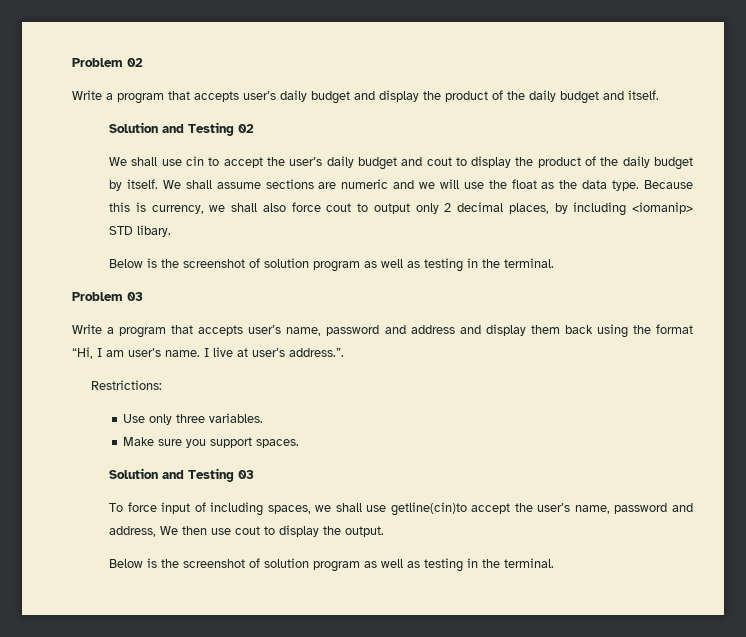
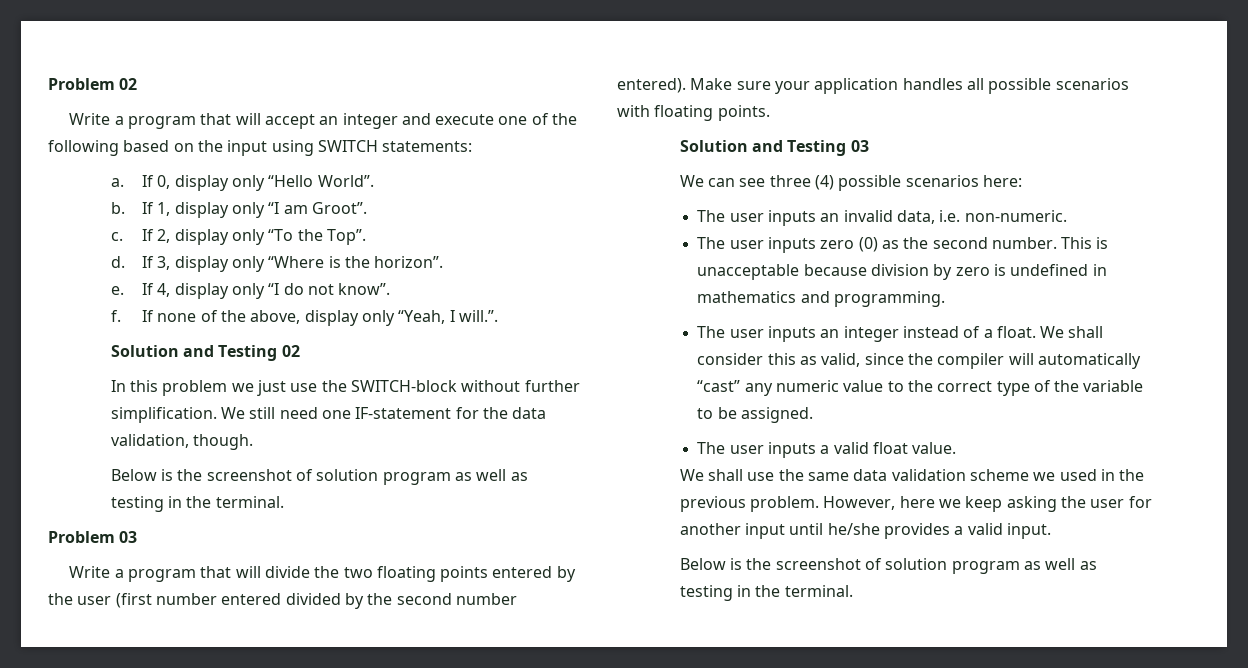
[194,90,659,104] [109,122,255,136] [109,156,693,170] [109,179,693,191] [109,202,693,216] [109,225,172,237] accepts user’s daily budget and display the product of the daily budget and itself. // Solution and Testing 02 // We shall use cin to accept the user’s daily budget and cout to display the product of the daily budget by itself. We shall assume sections are numeric and we will use the float as the data type. Because this is currency, we shall also force cout to output only 2 decimal places, by including <iomanip> STD libary. -> [235,113,578,129] [48,140,473,156] [110,175,374,191] [110,202,367,218] [110,229,366,245] [110,256,444,272] [110,283,391,299] [110,310,498,326] [110,345,300,361] [110,380,580,396] [110,407,547,423] [110,434,254,450] will accept an integer and execute one of the following based on the input using SWITCH statements: // a. If 0, display only “Hello World”. // b. If 1, display only “I am Groot”. // c. If 2, display only “To the Top”. // d. If 3, display only “Where is the horizon”. // e. If 4, display only “I do not know”. // f. If none of the above, display only “Yeah, I will.”. // Solution and Testing 02 // In this problem we just use the SWITCH-block without further simplification. We still need one IF-statement for the data validation, though.
[198,324,693,338] [72,347,344,359] [90,380,162,390] [123,413,264,425] [123,437,300,448] [109,468,255,482] [109,502,694,516] [109,525,385,537] accepts user’s name, password and address and display them back using the format “Hi, I am user’s name. I live at user’s address.”. // Restrictions: // Use only three variables. // Make sure you support spaces. // Solution and Testing 03 // To force input of including spaces, we shall use getline(cin)to accept the user’s name, password and address, We then use cout to display the output. -> [235,566,576,582] [48,593,517,609] [617,78,1129,94] [617,105,770,121] [679,140,869,156] [679,175,1022,191] [697,210,1067,226] [697,237,1109,253] [697,264,1107,280] [697,291,945,307] [697,326,1104,342] [697,353,1141,369] [697,380,1144,396] [697,407,813,423] [697,442,957,458] [679,469,1145,481] [679,496,1152,512] [679,523,1051,539] will divide the two floating points entered by the user (first number entered divided by the second number entered). Make sure your application handles all possible scenarios with floating points. // Solution and Testing 03 // We can see three (4) possible scenarios here: // The user inputs an invalid data, i.e. non-numeric. // The user inputs zero (0) as the second number. This is unacceptable because division by zero is undefined in mathematics and programming. // The user inputs an integer instead of a float. We shall consider this as valid, since the compiler will automatically “cast” any numeric value to the correct type of the variable to be assigned. // The user inputs a valid float value. // We shall use the same data validation scheme we used in the previous problem. However, here we keep asking the user for another input until he/she provides a valid input.

